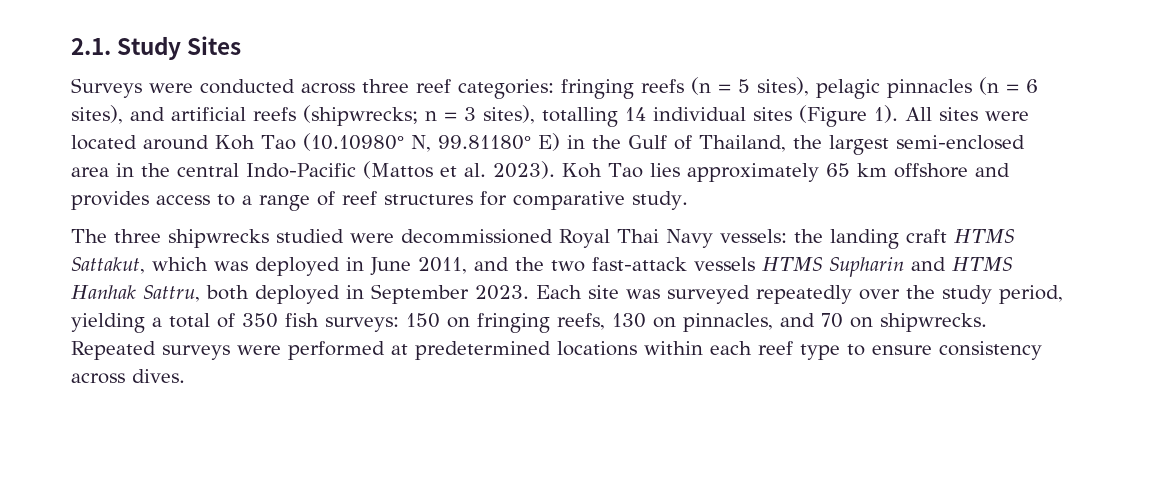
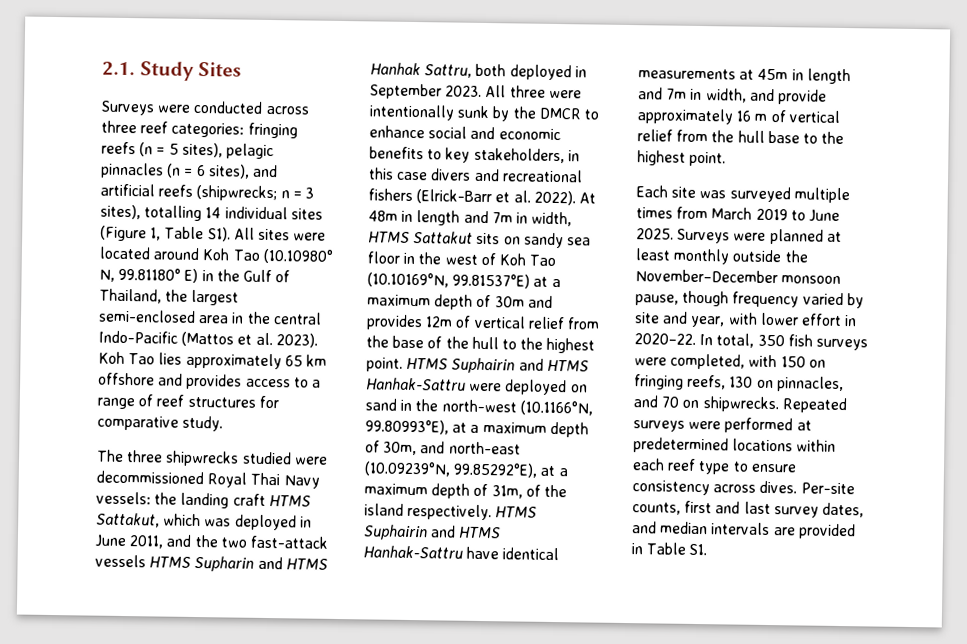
[874,105,898,123] 1). -> [150,226,231,242] 1, Table S1).
[536,285,1063,304] [71,313,399,333] Each site was surveyed repeatedly over the study period, yielding a total of 350 fish surveys: -> [485,85,582,99] [369,104,599,122] [369,125,561,141] [369,146,580,164] [368,167,583,183] [368,188,596,206] [368,210,573,227] [368,231,591,249] [367,251,557,267] [367,272,561,289] [367,294,553,310] [366,314,600,331] [366,335,596,354] [366,357,589,374] [366,377,588,396] [365,398,593,416] [365,419,589,438] [365,440,521,456] [364,461,568,478] [364,483,567,499] [364,503,538,521] [363,524,502,541] [363,545,560,561] [638,68,851,85] [638,87,827,105] [637,108,840,125] [637,129,845,145] [637,150,727,167] [636,185,850,204] [636,206,840,222] [636,228,842,245] [635,248,809,265] [635,269,842,284] [635,290,864,309] [634,311,858,328] [634,333,868,351] [634,353,778,370] All three were intentionally sunk by the DMCR to enhance social and economic benefits to key stakeholders, in this case divers and recreational fishers (Elrick-Barr et al. 2022). At 48m in length and 7m in width, HTMS Sattakut sits on sandy sea floor in the west of Koh Tao (10.10169°N, 99.81537°E) at a maximum depth of 30m and provides 12m of vertical relief from the base of the hull to the highest point. HTMS Suphairin and HTMS Hanhak-Sattru were deployed on sand in the north-west (10.1166°N, 99.80993°E), at a maximum depth of 30m, and north-east (10.09239°N, 99.85292°E), at a maximum depth of 31m, of the island respectively. HTMS Suphairin and HTMS Hanhak-Sattru have identical measurements at 45m in length and 7m in width, and provide approximately 16 m of vertical relief from the hull base to the highest point. // Each site was surveyed multiple times from March 2019 to June 2025. Surveys were planned at least monthly outside the November–December monsoon pause, though frequency varied by site and year, with lower effort in 2020–22. In total, 350 fish surveys were completed, with
(185, 376) none -> [800,482,855,495] [632,500,864,518] [632,521,856,540] [631,542,708,556] Per-site counts, first and last survey dates, and median intervals are provided in Table S1.

